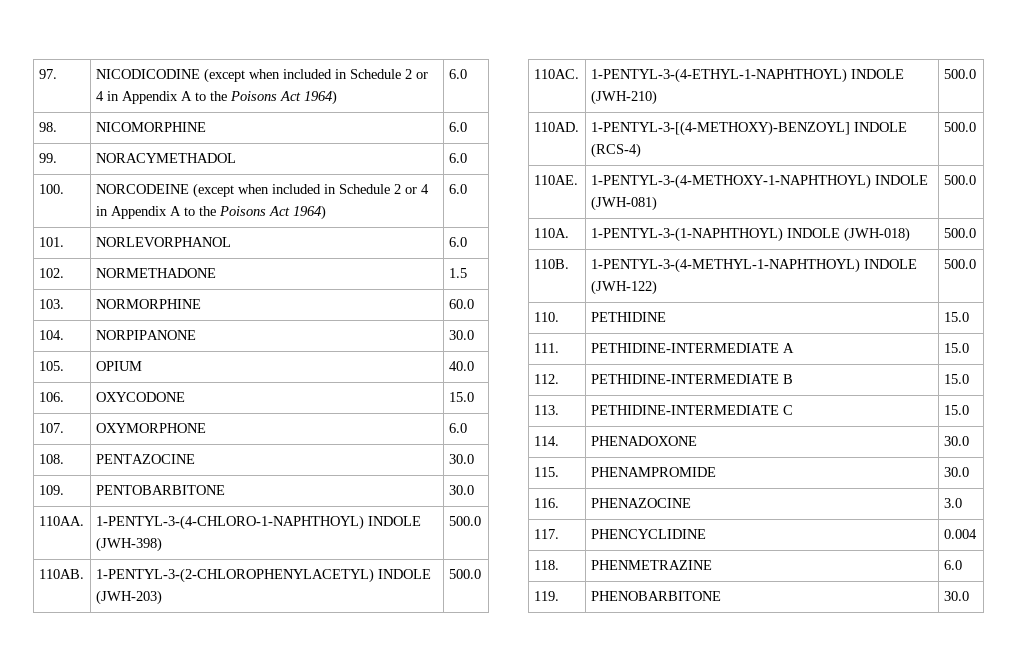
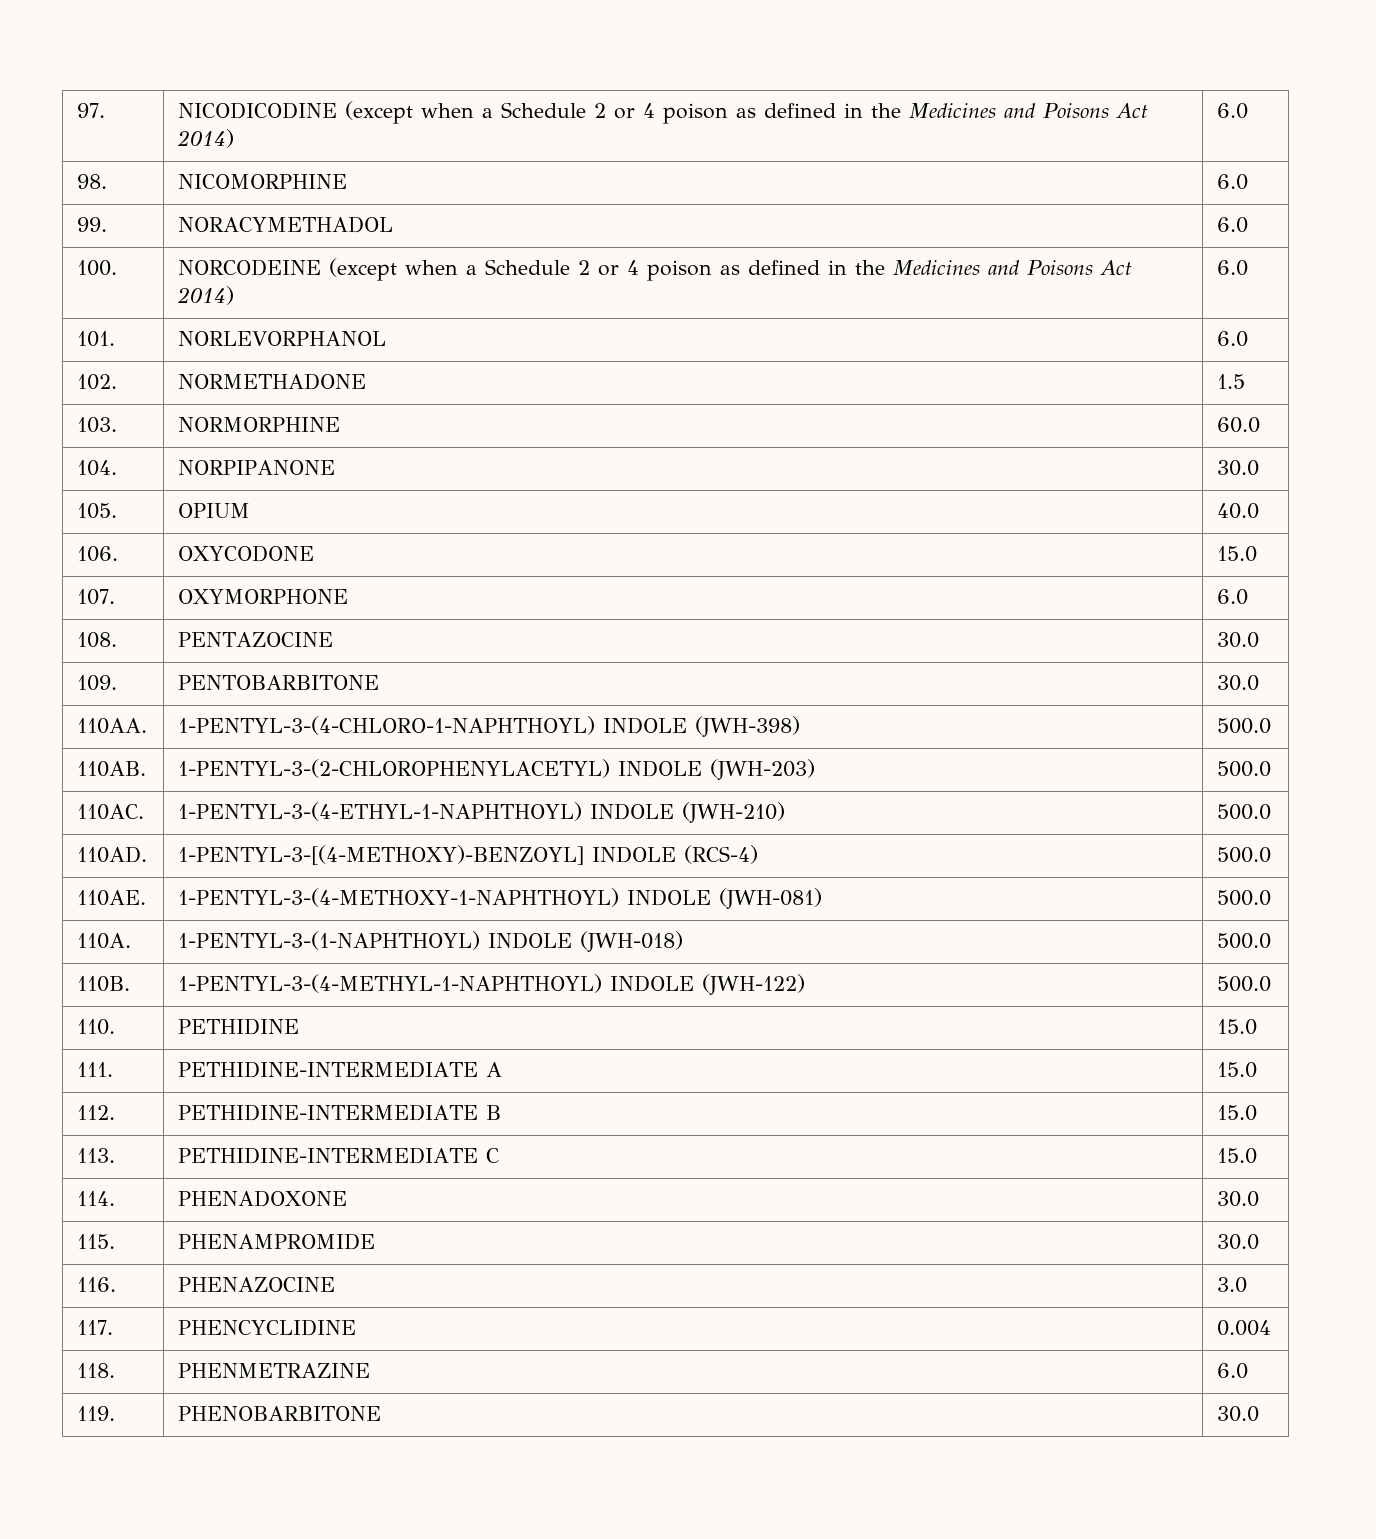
[282,69,428,79] [95,90,337,105] included in Schedule 2 or 4 in Appendix A to the Poisons Act 1964) -> [482,102,1149,124] [177,129,235,148] a Schedule 2 or 4 poison as defined in the Medicines and Poisons Act 2014)
[271,184,429,194] [95,205,326,220] included in Schedule 2 or 4 in Appendix A to the Poisons Act 1964) -> [466,259,1133,281] [177,286,235,305] a Schedule 2 or 4 poison as defined in the Medicines and Poisons Act 2014)

